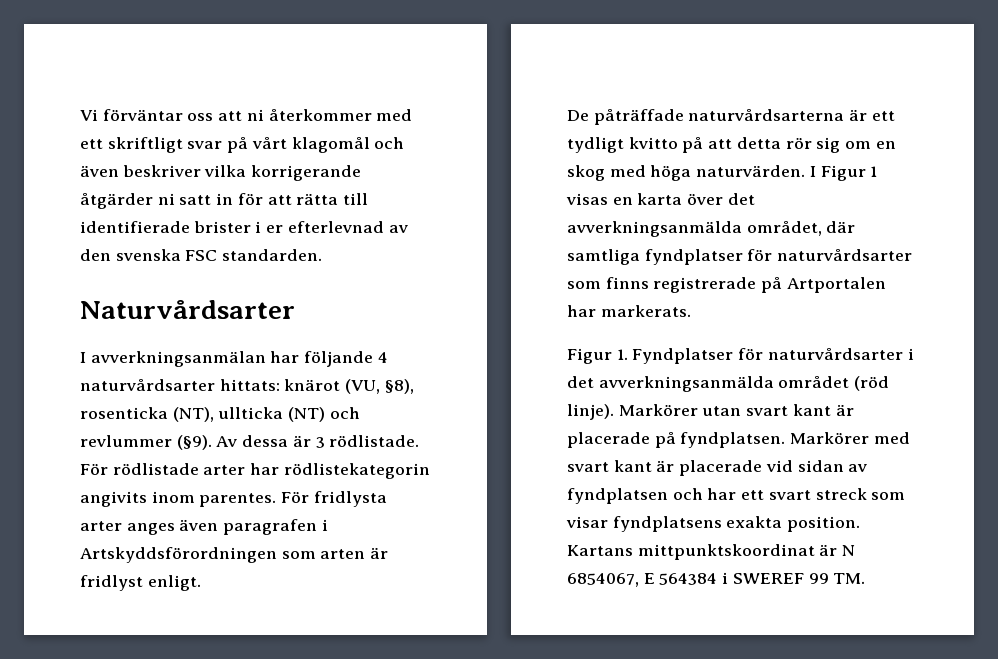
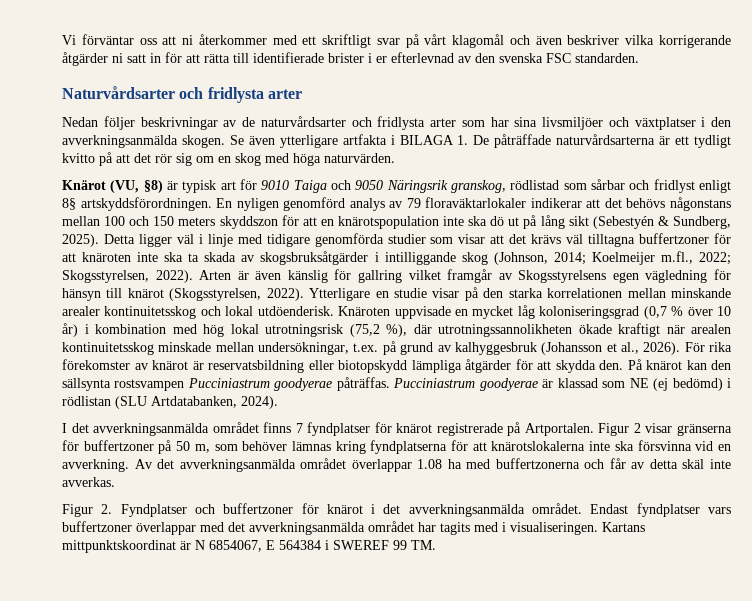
[80,351,388,367] [80,379,414,394] [80,407,360,422] [80,435,420,450] [80,463,430,479] [80,491,387,507] [80,519,328,535] [80,547,389,563] [80,575,201,591] // I avverkningsanmälan har följande 4 naturvårdsarter hittats: knärot (VU, §8), rosenticka (NT), ullticka (NT) och revlummer (§9). Av dessa är 3 rödlistade. För rödlistade arter har rödlistekategorin angivits inom parentes. För fridlysta arter anges även paragrafen i Artskyddsförordningen som arten är fridlyst enligt. // -> [179,87,302,103] [62,116,731,130] [62,134,469,148] och fridlysta arter // Nedan följer beskrivningar av de naturvårdsarter och fridlysta arter som har sina livsmiljöer och växtplatser i den avverkningsanmälda skogen. Se även ytterligare artfakta i BILAGA 1.
[736,137,781,149] detta -> [134,153,151,163] det
[809,165,878,181] [566,193,755,205] [567,221,856,237] [567,249,913,265] [567,277,886,293] [567,305,691,317] [567,348,914,364] [567,376,890,392] [567,404,854,420] [567,432,910,448] [567,460,868,476] [567,488,906,504] [566,516,861,532] I Figur 1 visas en karta över det avverkningsanmälda området, där samtliga fyndplatser för naturvårdsarter som finns registrerade på Artportalen har markerats. // Figur 1. Fyndplatser för naturvårdsarter i det avverkningsanmälda området (röd linje). Markörer utan svart kant är placerade på fyndplatsen. Markörer med svart kant är placerade vid sidan av fyndplatsen och har ett svart streck som visar fyndplatsens exakta position. -> [62,179,731,193] [62,197,732,211] [62,215,731,229] [62,233,732,247] [62,251,732,265] [62,269,731,283] [62,287,732,301] [62,305,732,319] [62,323,731,337] [62,341,732,355] [62,359,731,373] [62,377,731,391] [62,396,278,409] [62,422,732,436] [62,440,732,454] [62,458,731,472] [62,477,115,487] [62,503,731,517] [62,521,598,535] // Knärot (VU, §8) är typisk art för 9010 Taiga och 9050 Näringsrik granskog, rödlistad som sårbar och fridlyst enligt 8§ artskyddsförordningen. En nyligen genomförd analys av 79 floraväktarlokaler indikerar att det behövs någonstans mellan 100 och 150 meters skyddszon för att en knärotspopulation inte ska dö ut på lång sikt (Sebestyén & Sundberg, 2025). Detta ligger väl i linje med tidigare genomförda studier som visar att det krävs väl tilltagna buffertzoner för att knäroten inte ska ta skada av skogsbruksåtgärder i intilliggande skog (Johnson, 2014; Koelmeijer m.fl., 2022; Skogsstyrelsen, 2022). Arten är även känslig för gallring vilket framgår av Skogsstyrelsens egen vägledning för hänsyn till knärot (Skogsstyrelsen, 2022). Ytterligare en studie visar på den starka korrelationen mellan minskande arealer kontinuitetsskog och lokal utdöenderisk. Knäroten uppvisade en mycket låg koloniseringsgrad (0,7 % över 10 år) i kombination med hög lokal utrotningsrisk (75,2 %), där utrotningssannolikheten ökade kraftigt när arealen kontinuitetsskog minskade mellan undersökningar, t.ex. på grund av kalhyggesbruk (Johansson et al., 2026). För rika förekomster av knärot är reservatsbildning eller biotopskydd lämpliga åtgärder för att skydda den. På knärot kan den sällsynta rostsvampen Pucciniastrum goodyerae påträffas. Pucciniastrum goodyerae är klassad som NE (ej bedömd) i rödlistan (SLU Artdatabanken, 2024). // I det avverkningsanmälda området finns 7 fyndplatser för knärot registrerade på Artportalen. Figur 2 visar gränserna för buffertzoner på 50 m, som behöver lämnas kring fyndplatserna för att knärotslokalerna inte ska försvinna vid en avverkning. Av det avverkningsanmälda området överlappar 1.08 ha med buffertzonerna och får av detta skäl inte avverkas. // Figur 2. Fyndplatser och buffertzoner för knärot i det avverkningsanmälda området. Endast fyndplatser vars buffertzoner överlappar med det avverkningsanmälda området har tagits med i visualiseringen.

